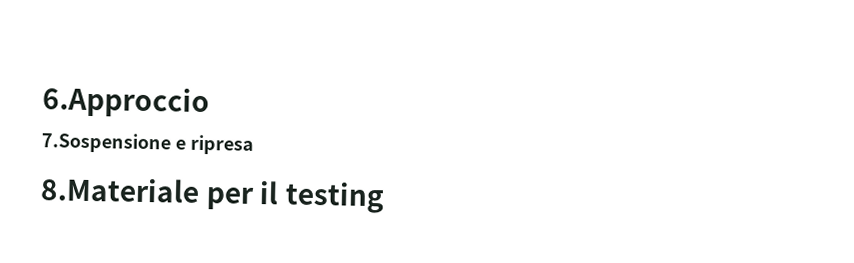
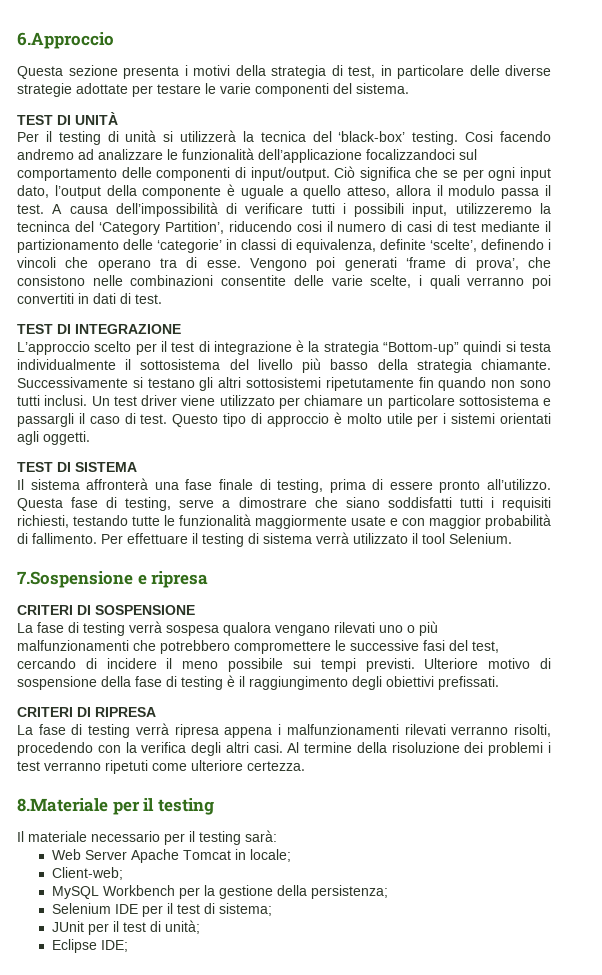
[41,132,254,155] [40,177,385,214] 7.Sospensione e ripresa // 8.Materiale per il testing -> [17,65,551,79] [17,83,409,97] [17,112,118,125] [17,130,551,145] [17,148,477,163] [17,166,551,181] [17,184,551,199] [17,202,551,217] [17,221,551,235] [17,239,552,253] [17,257,551,271] [17,275,551,289] [17,293,162,304] [17,324,181,334] [17,340,552,355] [17,358,551,373] [17,377,551,391] [17,395,551,409] [17,412,552,427] [17,431,90,445] [17,462,137,472] [17,478,551,493] [17,497,551,511] [17,514,551,529] [17,532,512,547] [17,571,209,588] [17,605,195,615] [17,621,438,636] [17,640,499,654] [17,658,551,672] [17,675,499,690] [17,707,156,717] [17,723,552,738] [17,742,551,756] [17,760,305,774] [17,798,214,815] [17,830,277,845] [51,849,291,863] [51,867,123,880] [51,885,388,899] [51,903,272,917] [51,920,200,935] [51,939,128,953] Questa sezione presenta i motivi della strategia di test, in particolare delle diverse strategie adottate per testare le varie componenti del sistema. // TEST DI UNITÀ // Per il testing di unità si utilizzerà la tecnica del ‘black-box’ testing. Cosi facendo andremo ad analizzare le funzionalità dell’applicazione focalizzandoci sul comportamento delle componenti di input/output. Ciò significa che se per ogni input dato, l’output della componente è uguale a quello atteso, allora il modulo passa il test. A causa dell’impossibilità di verificare tutti i possibili input, utilizzeremo la tecninca del ‘Category Partition’, riducendo cosi il numero di casi di test mediante il partizionamento delle ‘categorie’ in classi di equivalenza, definite ‘scelte’, definendo i vincoli che operano tra di esse. Vengono poi generati ‘frame di prova’, che consistono nelle combinazioni consentite delle varie scelte, i quali verranno poi convertiti in dati di test. // TEST DI INTEGRAZIONE // L’approccio scelto per il test di integrazione è la strategia “Bottom-up” quindi si testa individualmente il sottosistema del livello più basso della strategia chiamante. Successivamente si testano gli altri sottosistemi ripetutamente fin quando non sono tutti inclusi. Un test driver viene utilizzato per chiamare un particolare sottosistema e passargli il caso di test. Questo tipo di approccio è molto utile per i sistemi orientati agli oggetti. // TEST DI SISTEMA // Il sistema affronterà una fase finale di testing, prima di essere pronto all’utilizzo. Questa fase di testing, serve a dimostrare che siano soddisfatti tutti i requisiti richiesti, testando tutte le funzionalità maggiormente usate e con maggior probabilità di fallimento. Per effettuare il testing di sistema verrà utilizzato il tool Selenium. // 7.Sospensione e ripresa // CRITERI DI SOSPENSIONE // La fase di testing verrà sospesa qualora vengano rilevati uno o più malfunzionamenti che potrebbero compromettere le successive fasi del test, cercando di incidere il meno possibile sui tempi previsti. Ulteriore motivo di sospensione della fase di testing è il raggiungimento degli obiettivi prefissati. // CRITERI DI RIPRESA // La fase di testing verrà ripresa appena i malfunzionamenti rilevati verranno risolti, procedendo con la verifica degli altri casi. Al termine della risoluzione dei problemi i test verranno ripetuti come ulteriore certezza. // 8.Materiale per il testing // Il materiale necessario per il testing sarà: // Web Server Apache Tomcat in locale; // Client-web; // MySQL Workbench per la gestione della persistenza; // Selenium IDE per il test di sistema; // JUnit per il test di unità; // Eclipse IDE;

